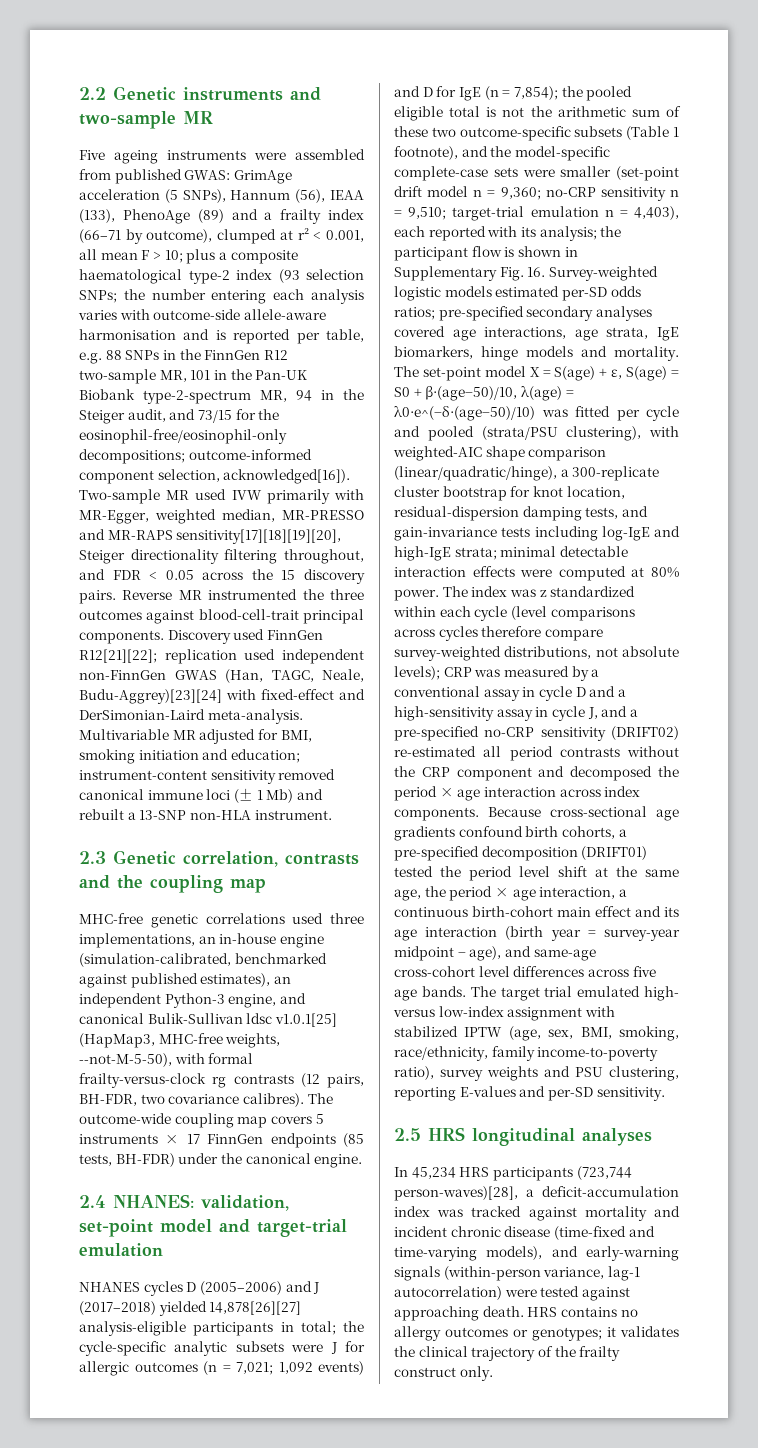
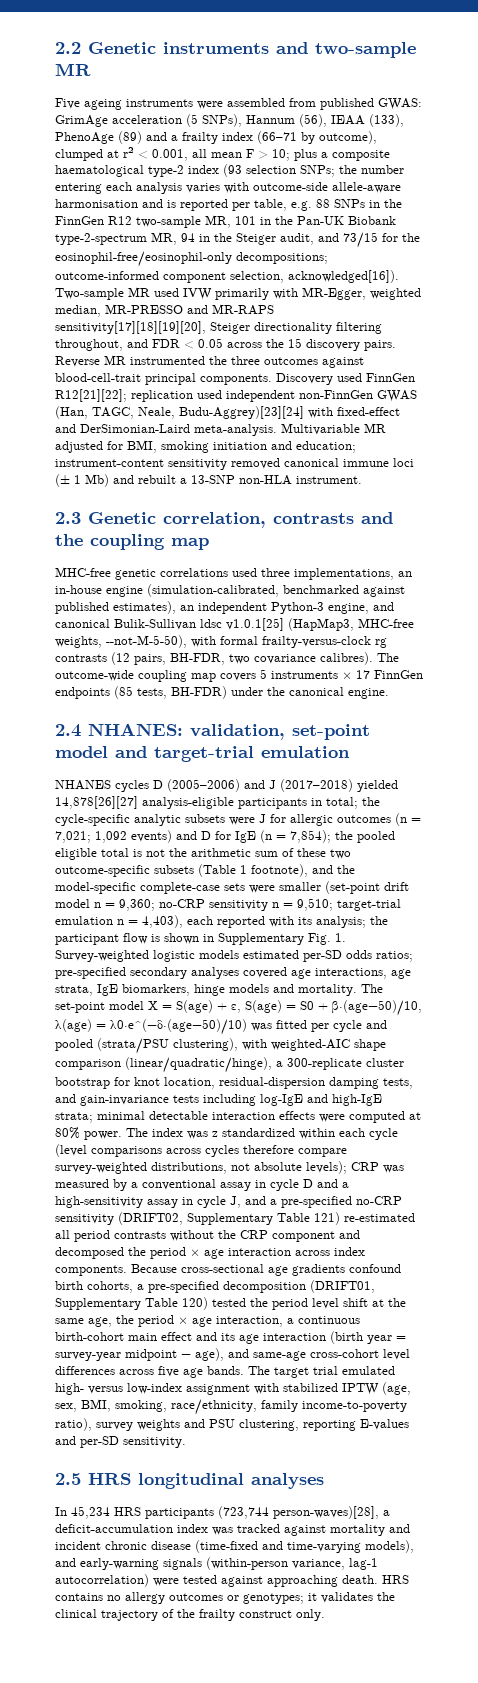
[527,267,546,277] 16. -> [335,933,346,942] 1.
[611,726,679,740] (DRIFT02) -> [118,1212,340,1225] (DRIFT02, Supplementary Table 121)
[581,846,648,860] (DRIFT01) -> [310,1280,375,1293] [55,1297,208,1310] (DRIFT01, Supplementary Table 120)

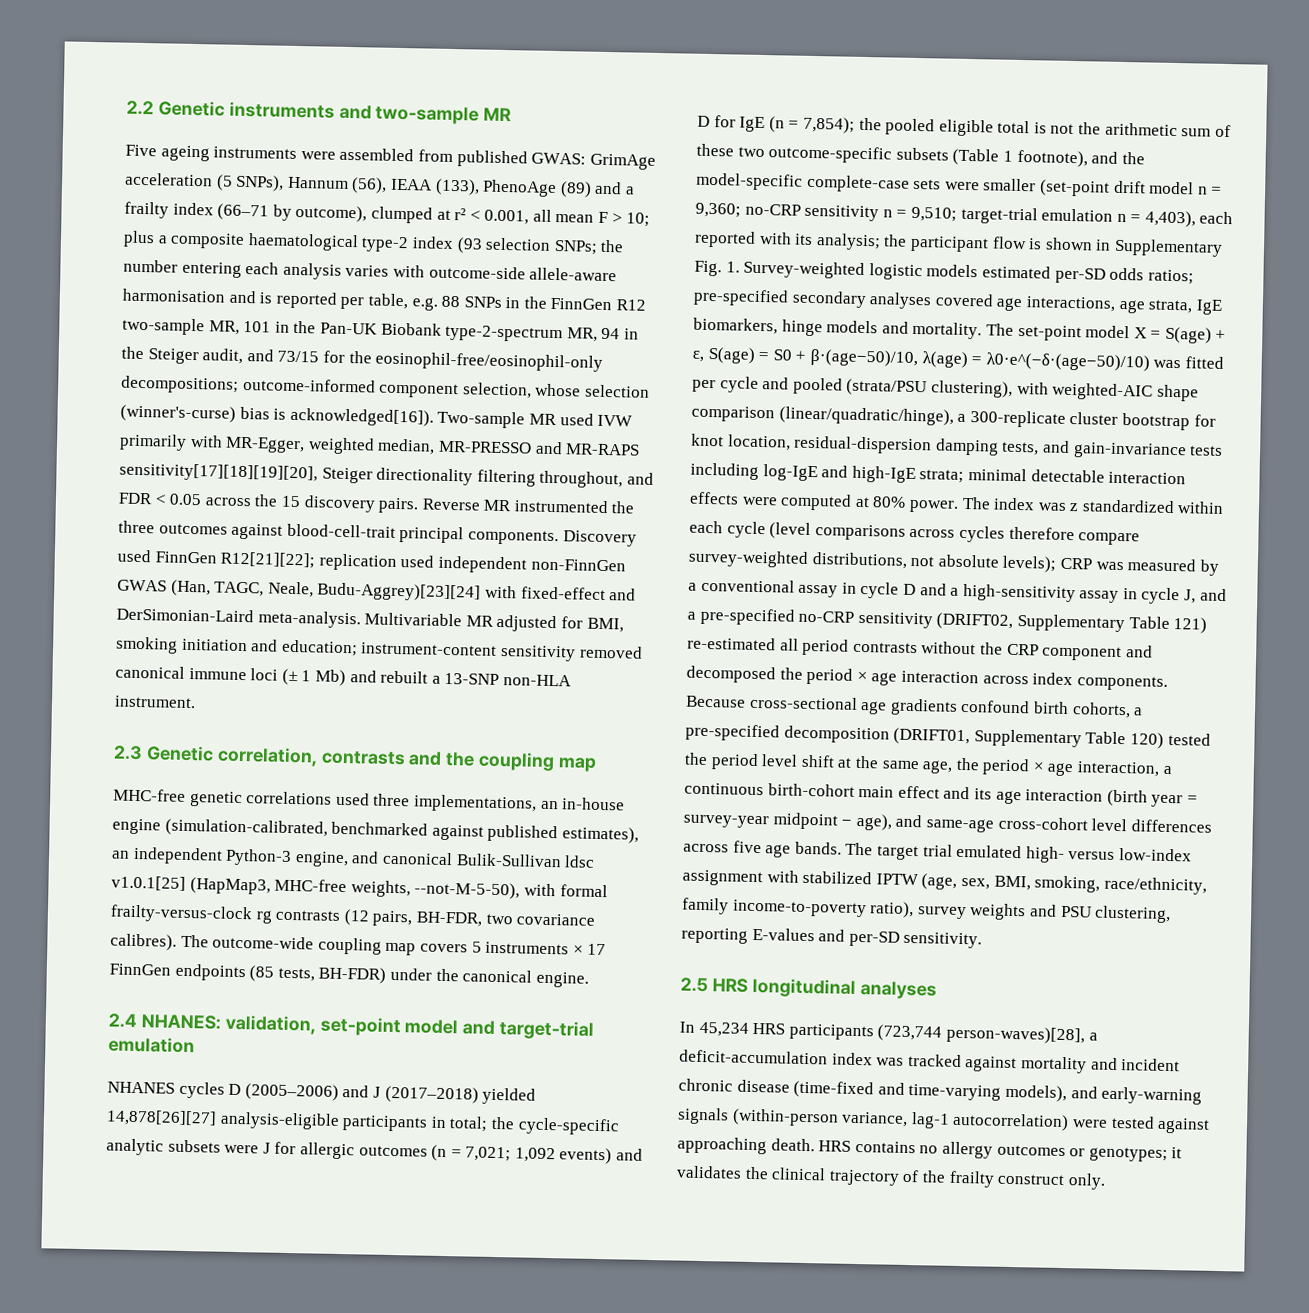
(284, 277) none -> [535,383,650,398] [120,404,287,423] whose selection (winner's-curse) bias is

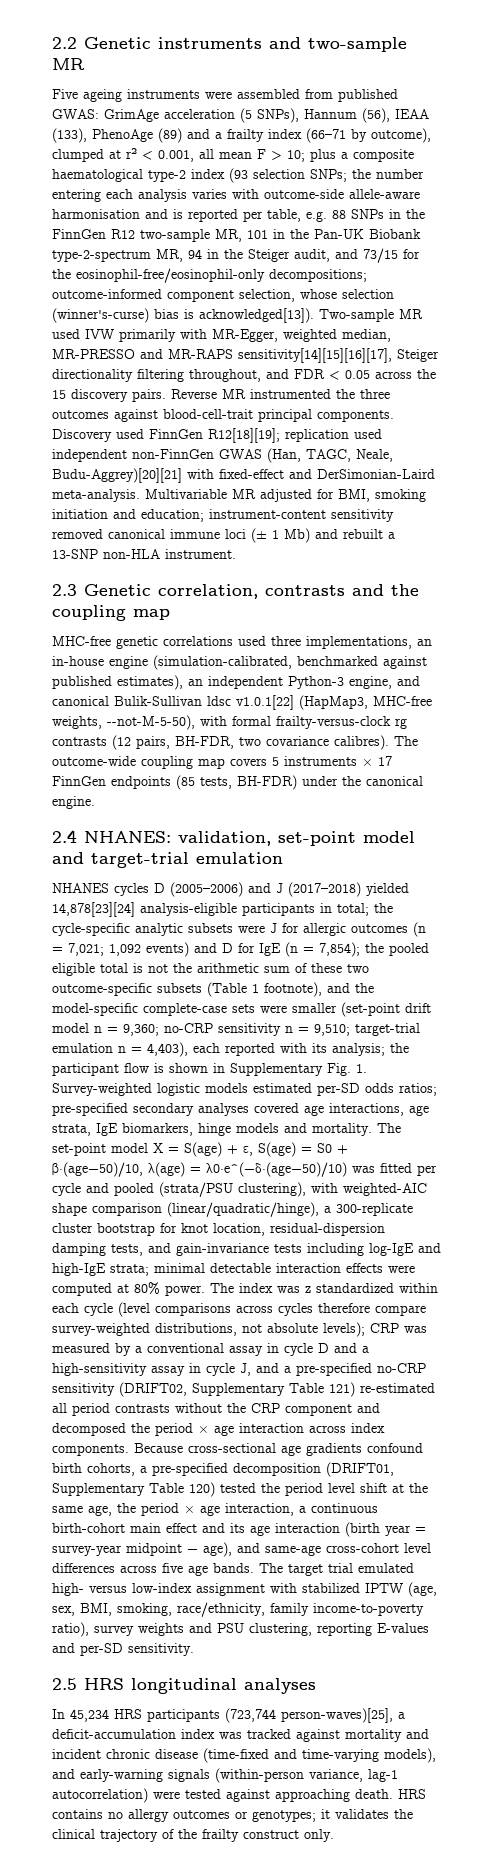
[289,407,434,427] acknowledged[16]). -> [199,308,314,323] acknowledged[13]).
[119,462,318,483] sensitivity[17][18][19][20], -> [238,348,392,363] sensitivity[14][15][16][17],
[220,551,316,569] R12[21][22]; -> [208,428,280,443] R12[18][19];
[317,582,482,602] Budu-Aggrey)[23][24] -> [52,468,182,483] Budu-Aggrey)[20][21]
[111,875,186,891] v1.0.1[25] -> [236,695,294,710] v1.0.1[22]
[106,1109,217,1127] 14,878[26][27] -> [52,902,135,917] 14,878[23][24]
[945,1025,1085,1045] person-waves)[28], -> [281,1708,393,1723] person-waves)[25],

